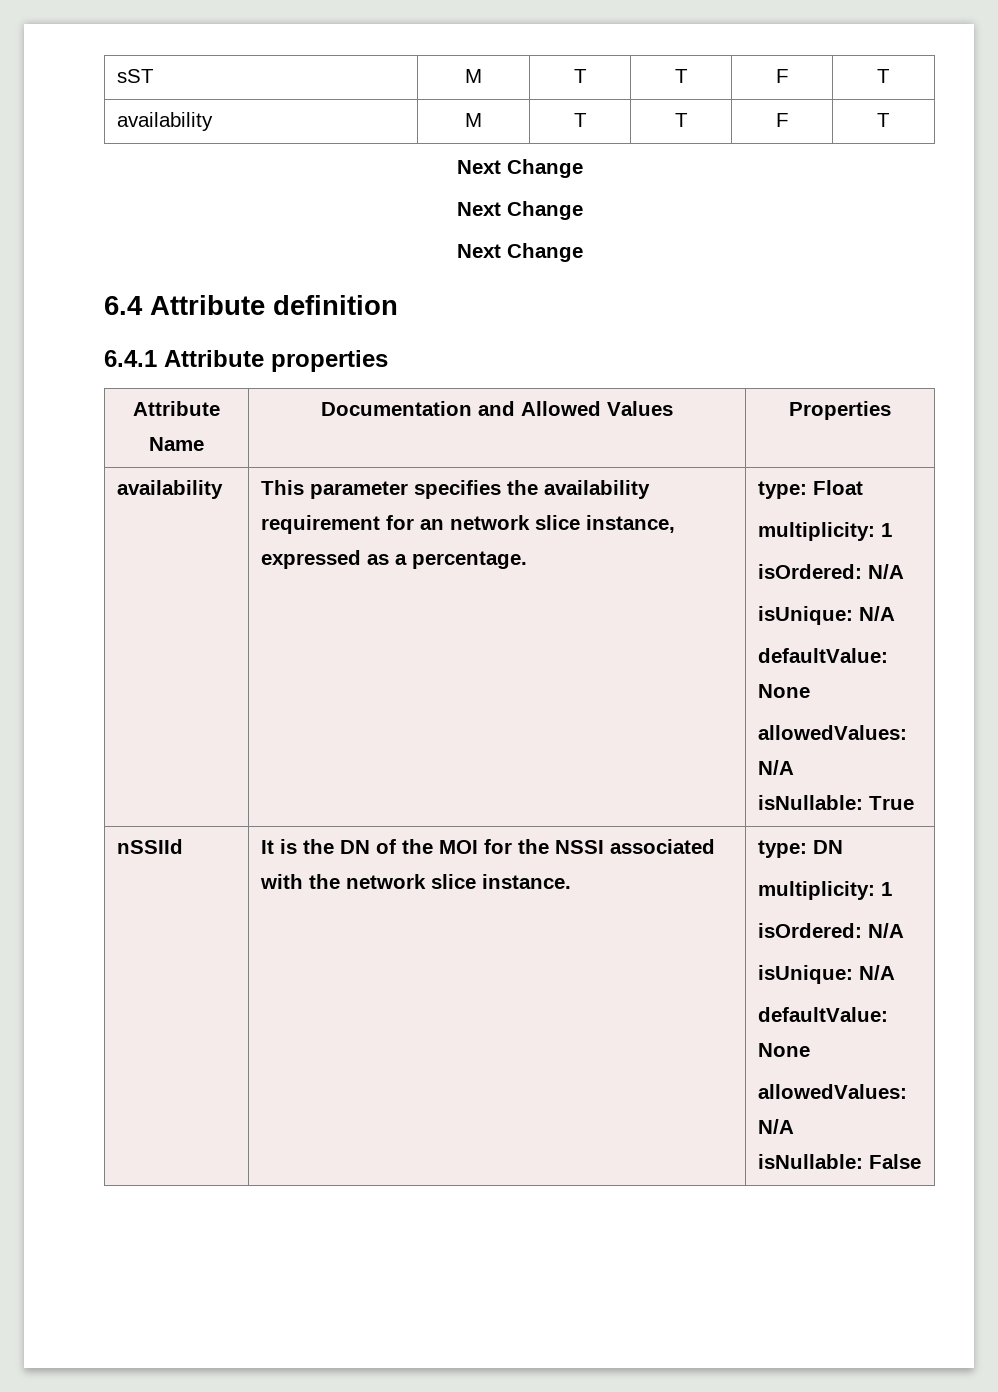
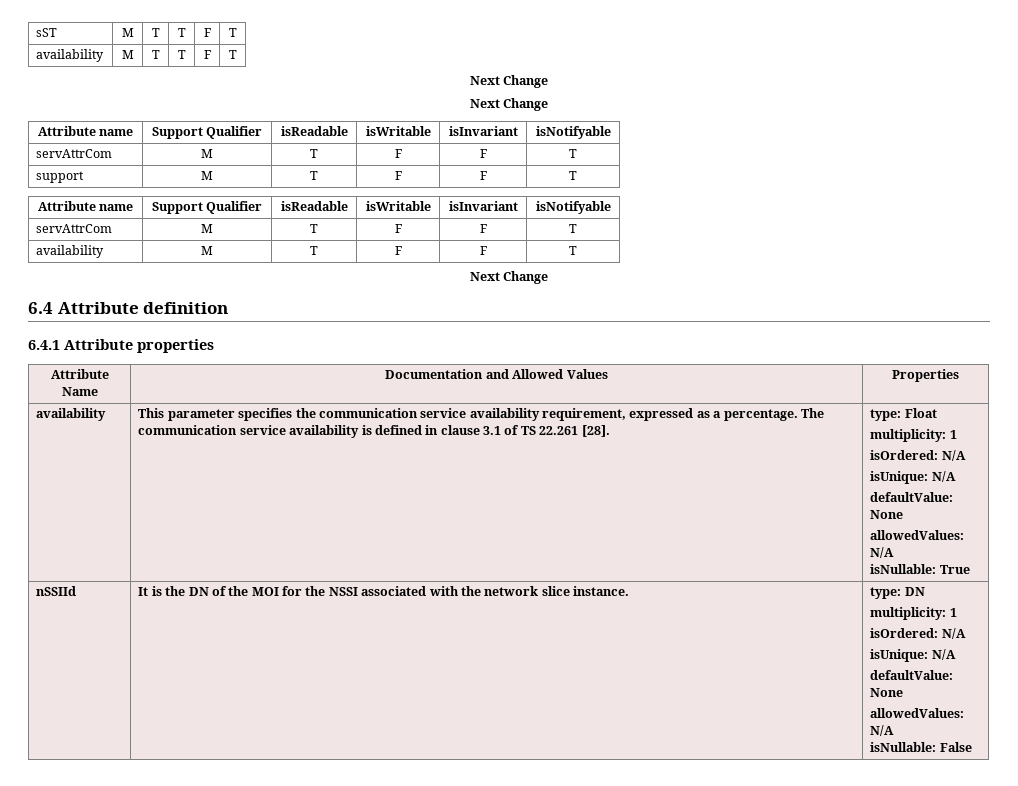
(583, 210) none -> [37,126,134,136] [151,126,263,139] [280,126,348,136] [365,126,431,136] [448,126,518,136] [535,126,611,139] [36,149,113,158] [201,149,213,158] [310,149,318,158] [394,149,402,158] [479,149,487,158] [569,149,577,158] [36,171,85,183] [201,171,213,180] [310,171,318,180] [394,171,402,180] [479,171,487,180] [569,171,577,180] [37,201,134,211] [151,201,263,214] [280,201,348,211] [365,201,431,211] [448,201,518,211] [535,201,611,214] [36,224,113,233] [201,224,213,233] [310,224,318,233] [394,224,402,233] [479,224,487,233] [569,224,577,233] [36,245,105,258] [201,246,213,255] [310,246,318,255] [394,246,402,255] [479,246,487,255] [569,246,577,255] // Attribute name | Support Qualifier | isReadable | isWritable | isInvariant | isNotifyable // servAttrCom | M | T | F | F | T // support | M | T | F | F | T // Attribute name | Support Qualifier | isReadable | isWritable | isInvariant | isNotifyable // servAttrCom | M | T | F | F | T // availability | M | T | F | F | T
[543,480,650,499] [260,515,675,534] [260,550,527,569] availability requirement for an network slice instance, expressed as a percentage. -> [318,408,824,421] [138,425,610,438] communication service availability requirement, expressed as a percentage. The communication service availability is defined in clause 3.1 of TS 22.261 [28].

